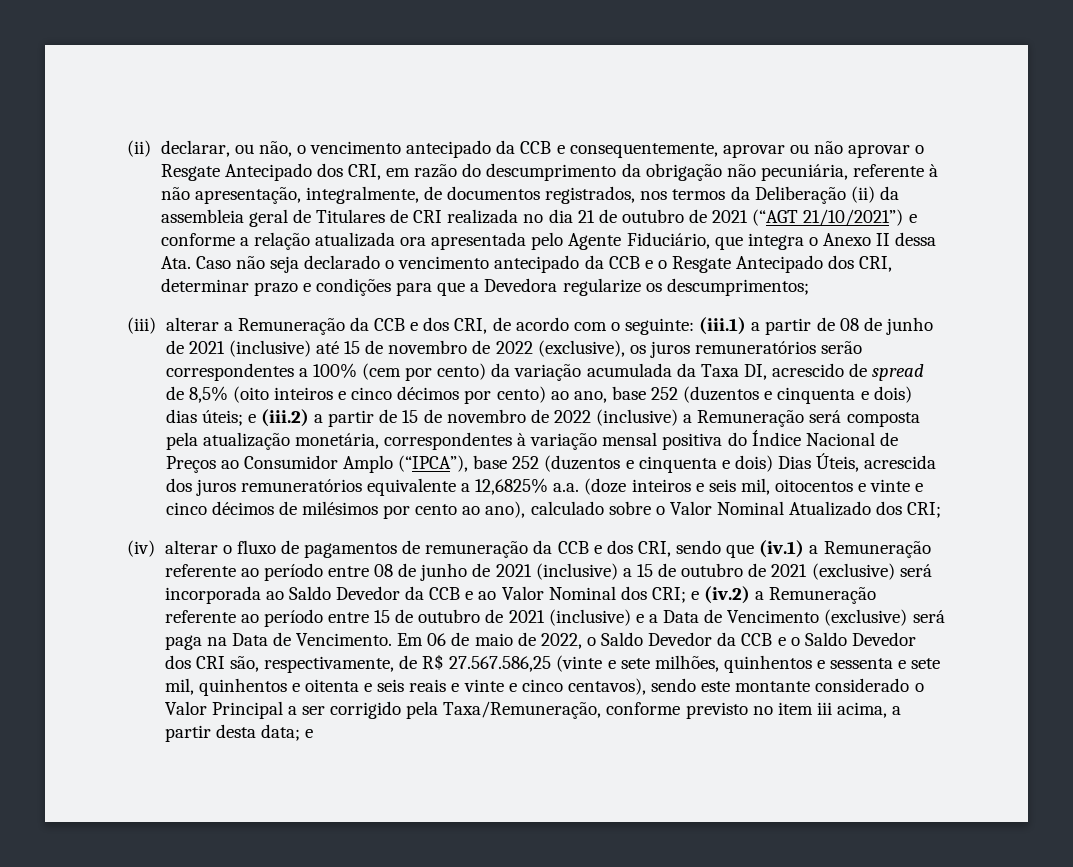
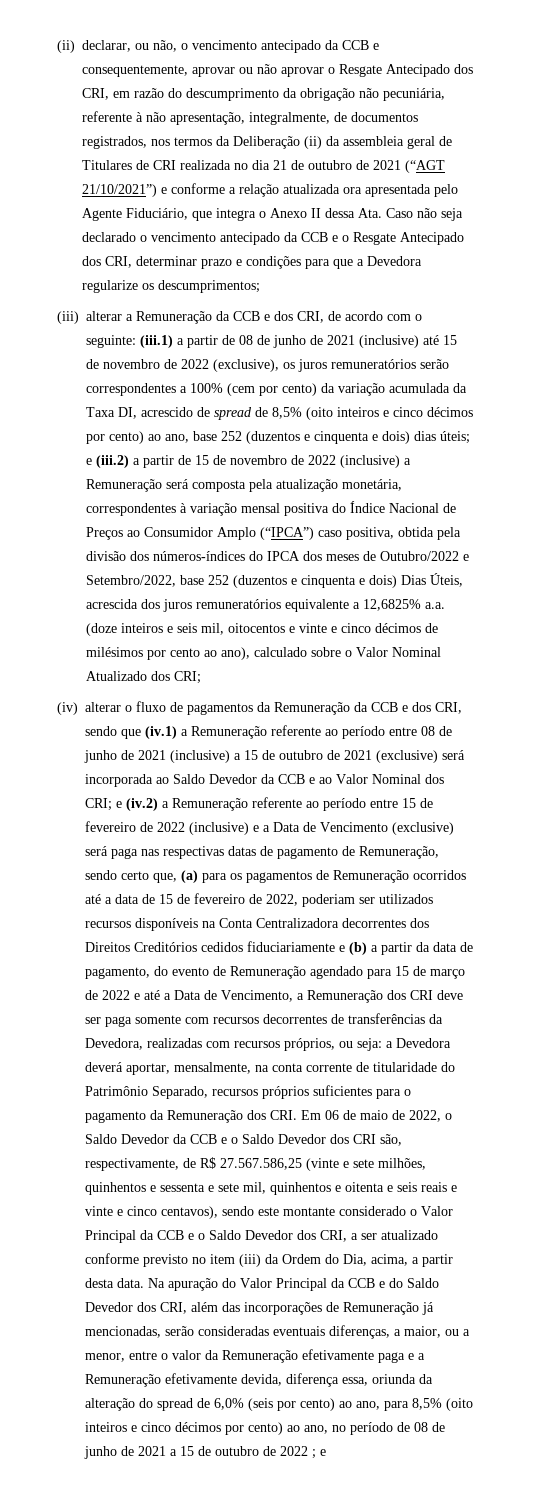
[398,455,469,472] (“IPCA”), -> [260,527,461,540] [86,551,469,561] [86,575,176,587] (“IPCA”) caso positiva, obtida pela divisão dos números-índices do IPCA dos meses de Outubro/2022 e Setembro/2022,
[402,540,529,558] de remuneração -> [257,702,350,715] da Remuneração
[418,609,545,623] outubro de 2021 -> [85,821,185,832] fevereiro de 2022
[206,632,393,646] na Data de Vencimento. -> [141,846,439,859] [85,870,466,883] [85,893,433,907] [85,918,429,931] [85,941,473,955] [85,966,465,979] [85,990,463,1003] [85,1013,443,1027] [85,1038,451,1051] [85,1062,455,1075] [85,1085,411,1099] [85,1110,297,1123] nas respectivas datas de pagamento de Remuneração, sendo certo que, (a) para os pagamentos de Remuneração ocorridos até a data de 15 de fevereiro de 2022, poderiam ser utilizados recursos disponíveis na Conta Centralizadora decorrentes dos Direitos Creditórios cedidos fiduciariamente e (b) a partir da data de pagamento, do evento de Remuneração agendado para 15 de março de 2022 e até a Data de Vencimento, a Remuneração dos CRI deve ser paga somente com recursos decorrentes de transferências da Devedora, realizadas com recursos próprios, ou seja: a Devedora deverá aportar, mensalmente, na conta corrente de titularidade do Patrimônio Separado, recursos próprios suficientes para o pagamento da Remuneração dos CRI.
[287,701,902,719] [164,724,300,742] a ser corrigido pela Taxa/Remuneração, conforme previsto no item iii acima, a partir desta data; -> [140,1230,438,1242] [85,1253,453,1267] [85,1278,439,1291] [85,1302,434,1315] [85,1325,470,1339] [85,1349,425,1363] [85,1373,433,1387] [85,1398,473,1411] [85,1422,445,1435] [84,1446,316,1459] da CCB e o Saldo Devedor dos CRI, a ser atualizado conforme previsto no item (iii) da Ordem do Dia, acima, a partir desta data. Na apuração do Valor Principal da CCB e do Saldo Devedor dos CRI, além das incorporações de Remuneração já mencionadas, serão consideradas eventuais diferenças, a maior, ou a menor, entre o valor da Remuneração efetivamente paga e a Remuneração efetivamente devida, diferença essa, oriunda da alteração do spread de 6,0% (seis por cento) ao ano, para 8,5% (oito inteiros e cinco décimos por cento) ao ano, no período de 08 de junho de 2021 a 15 de outubro de 2022 ;

